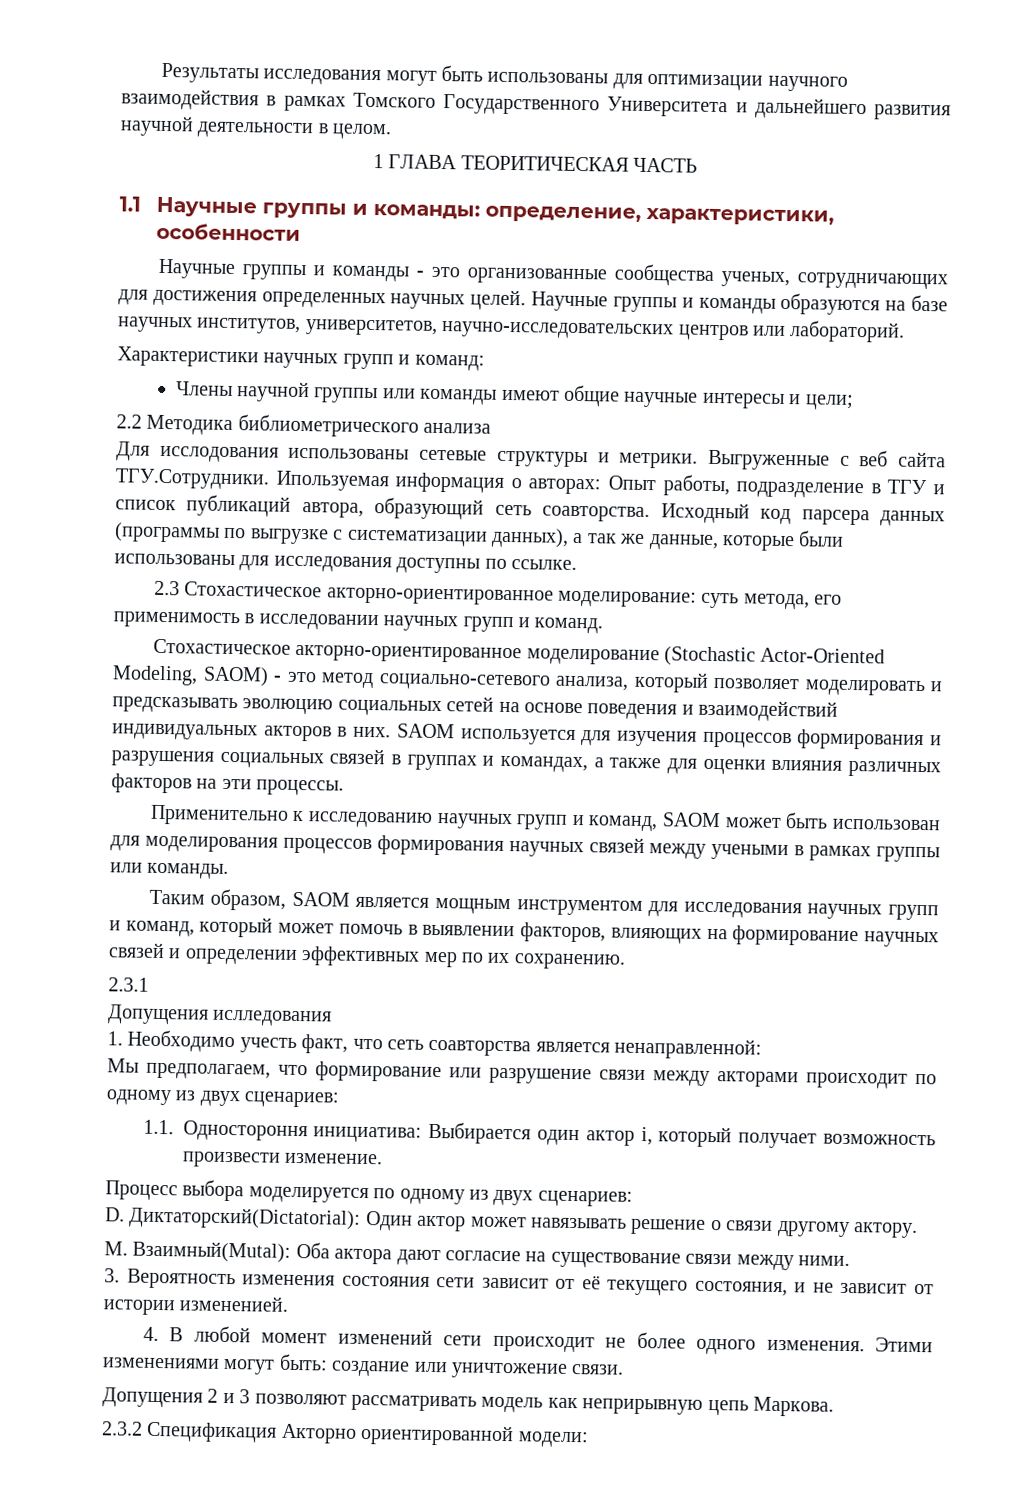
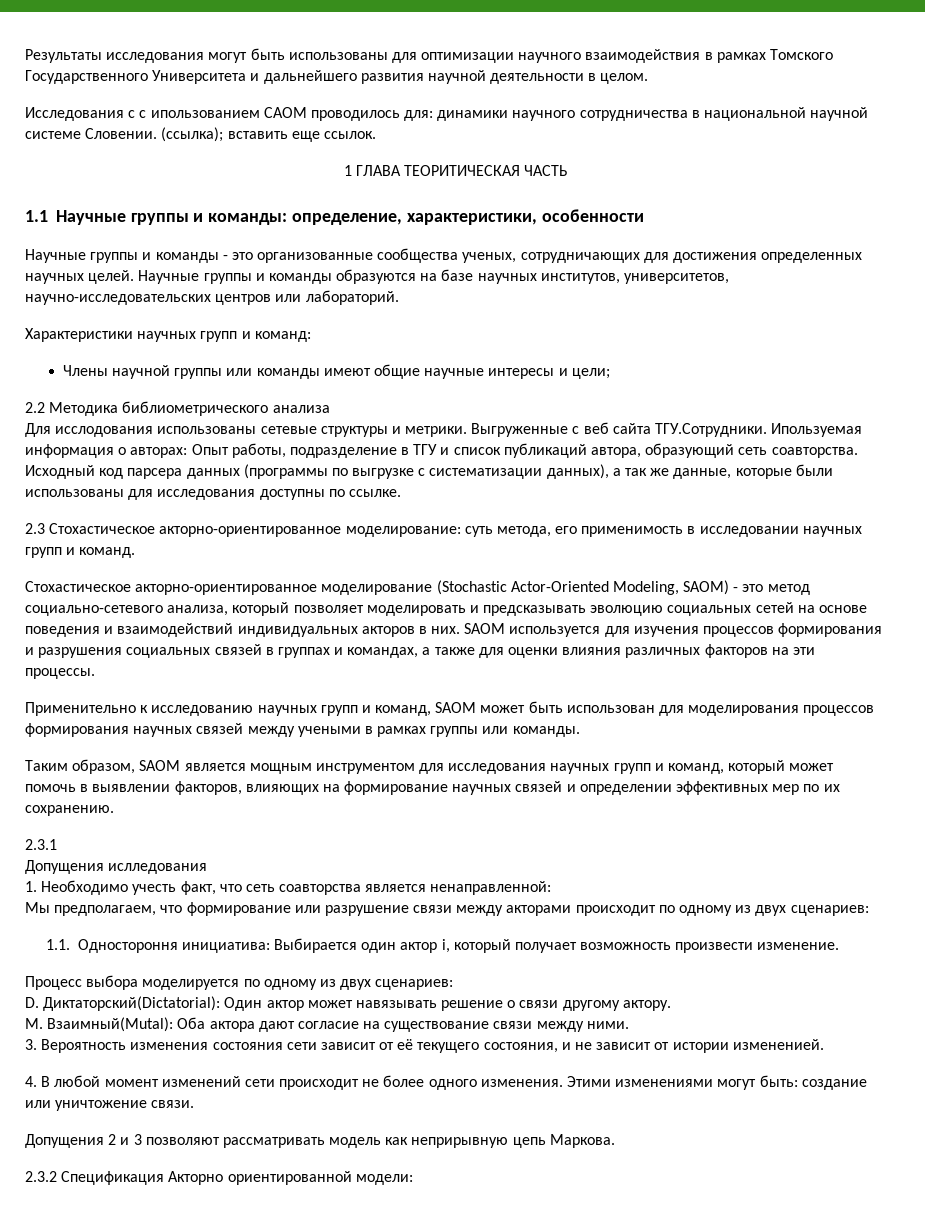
(393, 131) none -> [25,107,869,121] [25,127,376,142] // Исследования с с ипользованием САОМ проводилось для: динамики научного сотрудничества в национальной научной системе Словении. (ссылка); вставить еще ссылок.

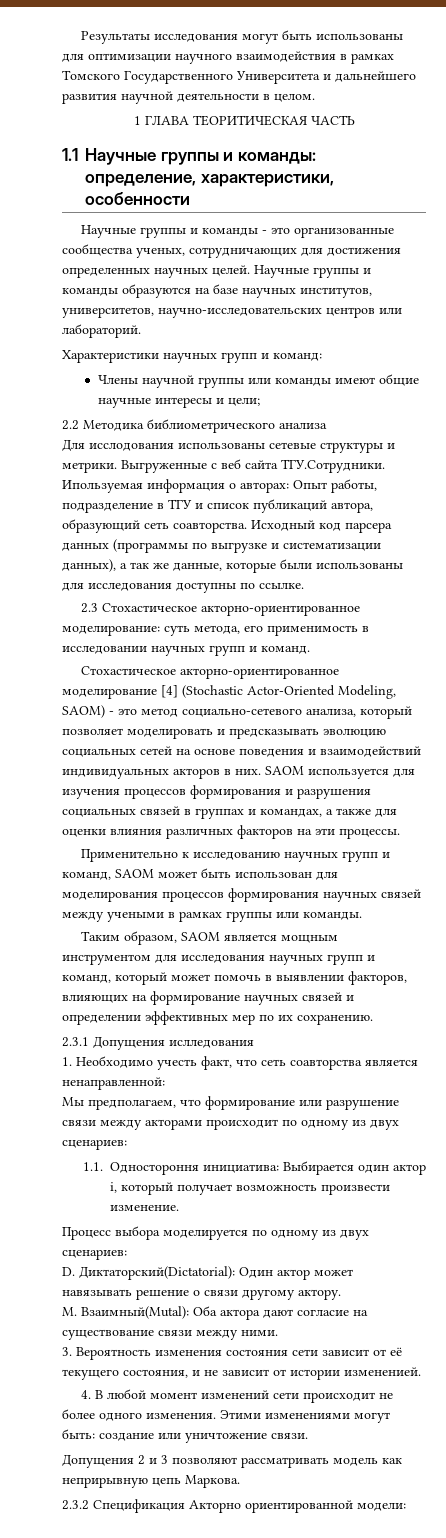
[25,107,869,121] [25,127,376,142] // Исследования с с ипользованием САОМ проводилось для: динамики научного сотрудничества в национальной научной системе Словении. (ссылка); вставить еще ссылок. -> (315, 98) none
[418,468,426,476] с -> [271,543,279,549] и
(433, 589) none -> [161,685,178,698] [4]
(57, 844) // -> (89, 1042) none

